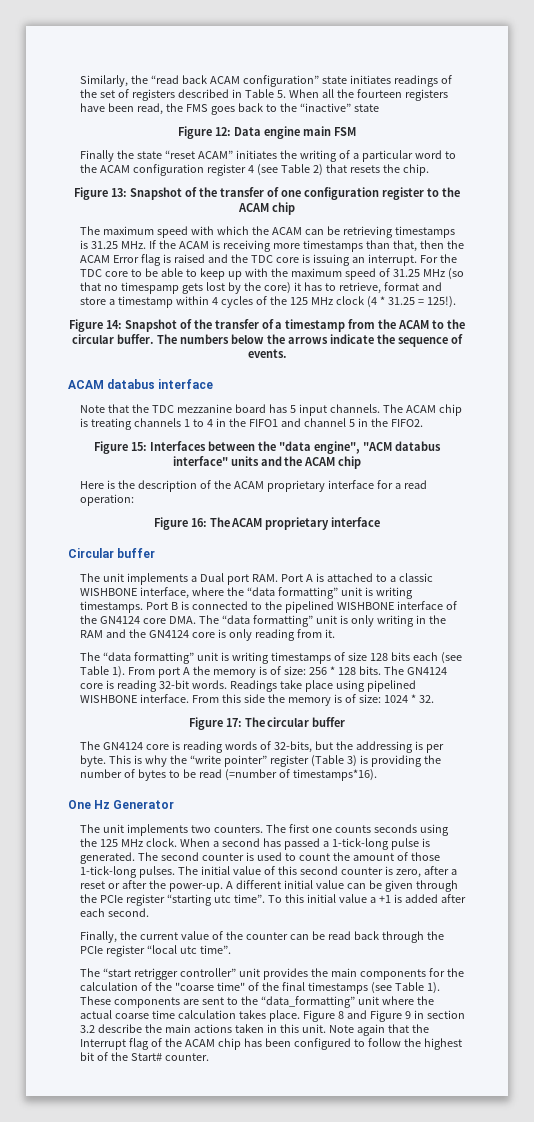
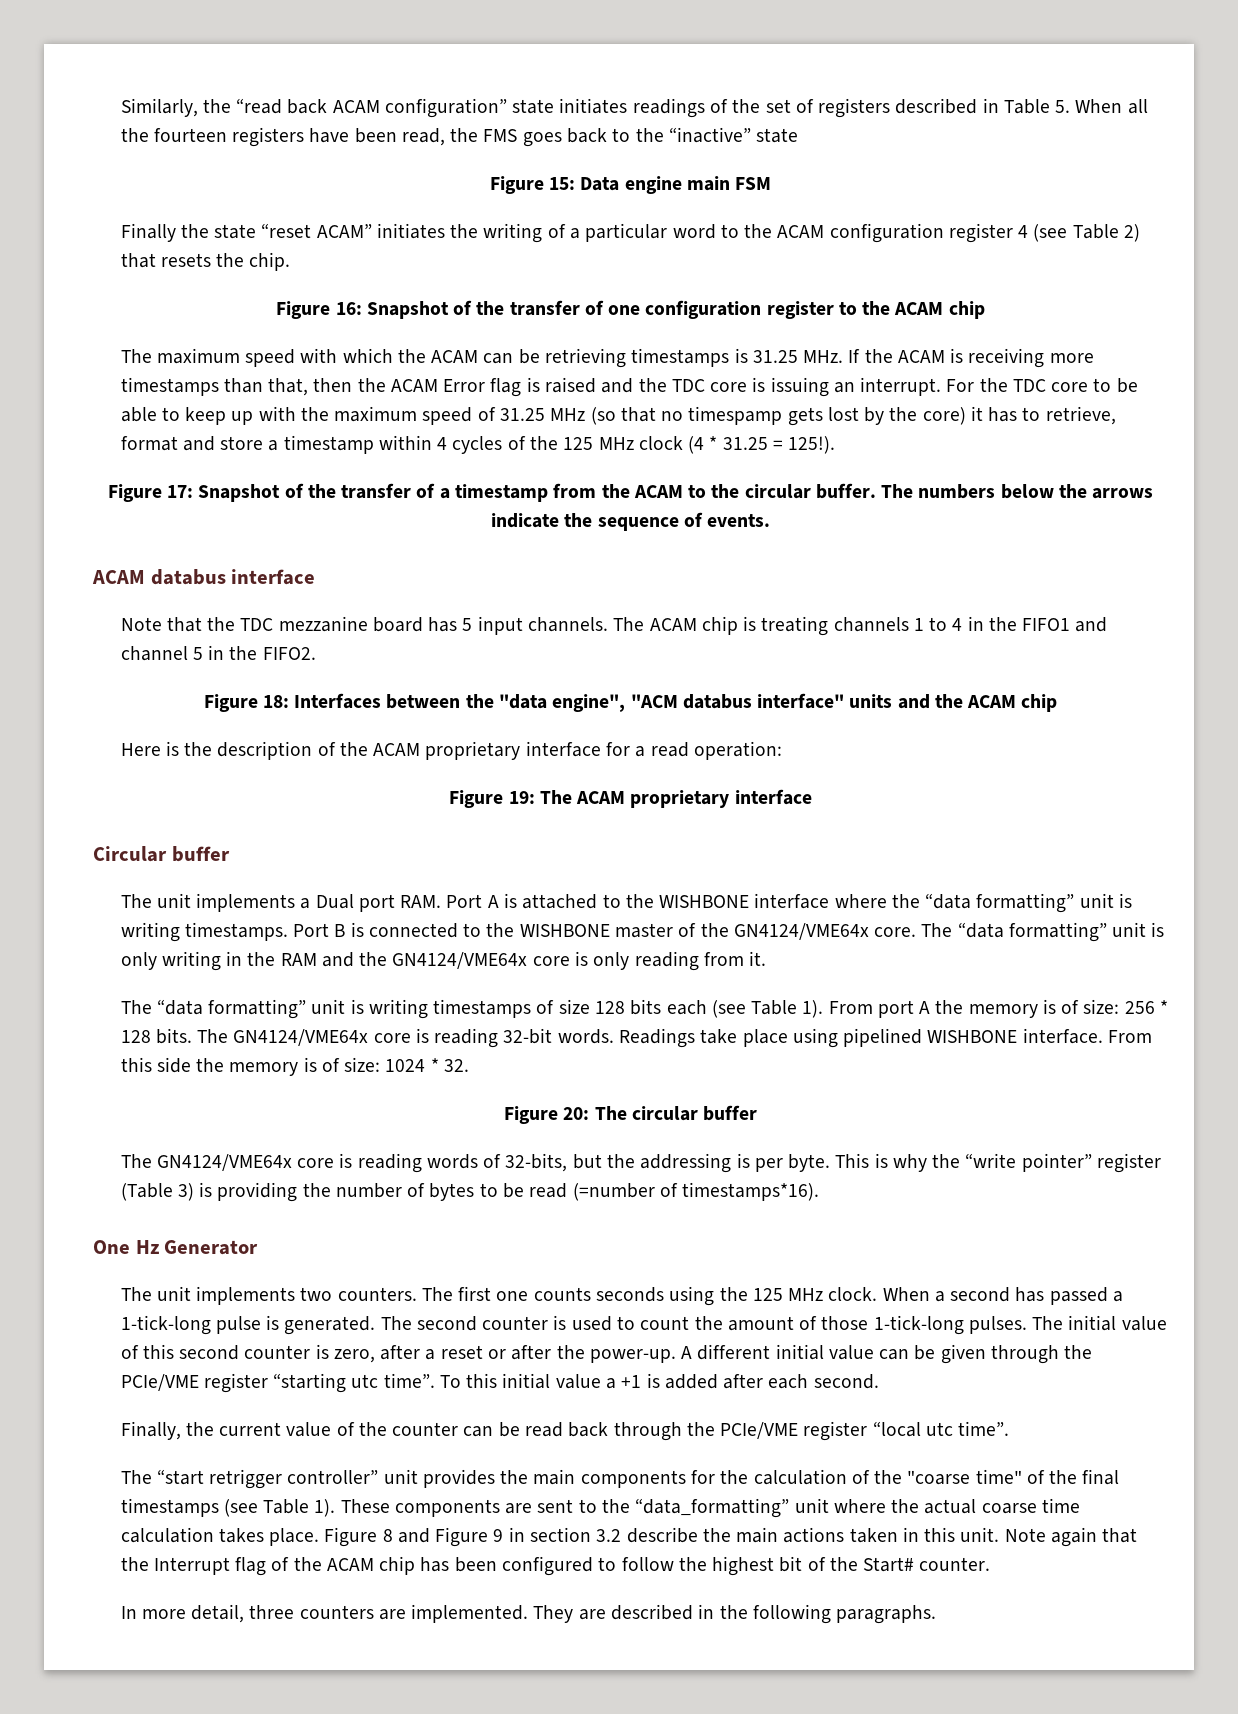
[215,127,232,136] 12: -> [549,177,576,190] 15:
[111,188,128,197] 13: -> [335,302,362,315] 16:
[105,320,122,329] 14: -> [167,485,194,498] 17:
[131,442,148,451] 15: -> [262,695,289,708] 18:
[190,518,207,527] 16: -> [508,791,535,804] 19:
[390,573,434,582] [80,587,190,599] a classic WISHBONE interface, -> [625,893,830,909] the WISHBONE interface
[285,601,458,613] [80,615,197,624] pipelined WISHBONE interface of the GN4124 core DMA. -> [519,923,917,940] WISHBONE master of the GN4124/VME64x core.
[149,630,190,638] GN4124 -> [392,952,528,969] GN4124/VME64x
[406,667,447,675] GN4124 -> [233,1029,369,1046] GN4124/VME64x
[225,718,242,727] 17: -> [563,1107,590,1120] 20:
[103,742,144,750] GN4124 -> [156,1154,292,1171] GN4124/VME64x
[100,895,124,903] PCIe -> [120,1374,199,1391] PCIe/VME
[80,946,104,954] PCIe -> [720,1422,799,1439] PCIe/VME
(210, 1057) none -> [120,1604,937,1624] // In more detail, three counters are implemented. They are described in the following paragraphs.

